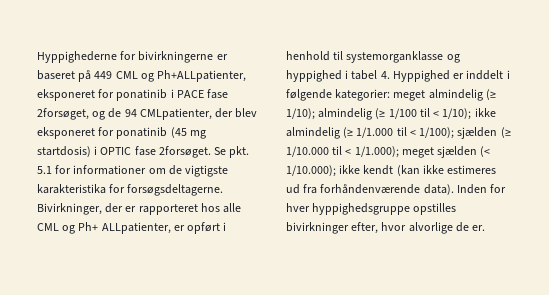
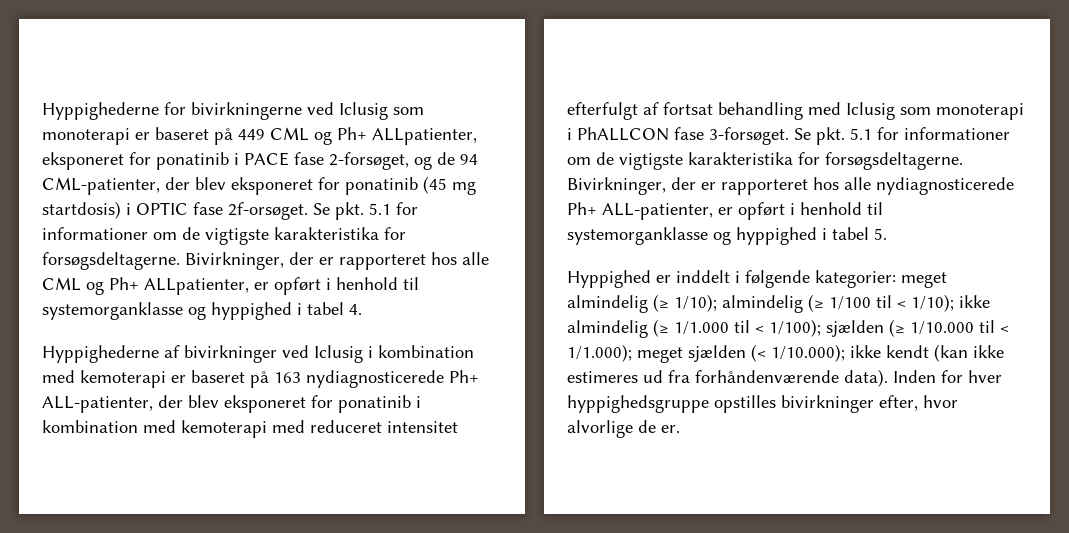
(214, 57) none -> [307,102,424,120] [42,128,130,145] ved Iclusig som monoterapi
[157,70,247,82] Ph+ALLpatienter, -> [337,127,477,145] Ph+ ALLpatienter,
[37,108,89,120] 2forsøget, -> [329,152,409,170] 2-forsøget,
[139,108,212,120] CMLpatienter, -> [42,177,160,195] CML-patienter,
[158,146,211,158] 2forsøget. -> [228,202,308,220] 2f-orsøget.
(390, 75) none -> [42,345,474,363] [42,370,479,388] [42,395,421,413] [42,420,458,438] [567,102,1024,120] [567,127,1010,145] [567,152,963,170] [567,177,1014,195] [567,202,883,220] [567,227,887,245] // Hyppighederne af bivirkninger ved Iclusig i kombination med kemoterapi er baseret på 163 nydiagnosticerede Ph+ ALL-patienter, der blev eksponeret for ponatinib i kombination med kemoterapi med reduceret intensitet efterfulgt af fortsat behandling med Iclusig som monoterapi i PhALLCON fase 3-forsøget. Se pkt. 5.1 for informationer om de vigtigste karakteristika for forsøgsdeltagerne. Bivirkninger, der er rapporteret hos alle nydiagnosticerede Ph+ ALL-patienter, er opført i henhold til systemorganklasse og hyppighed i tabel 5. //

